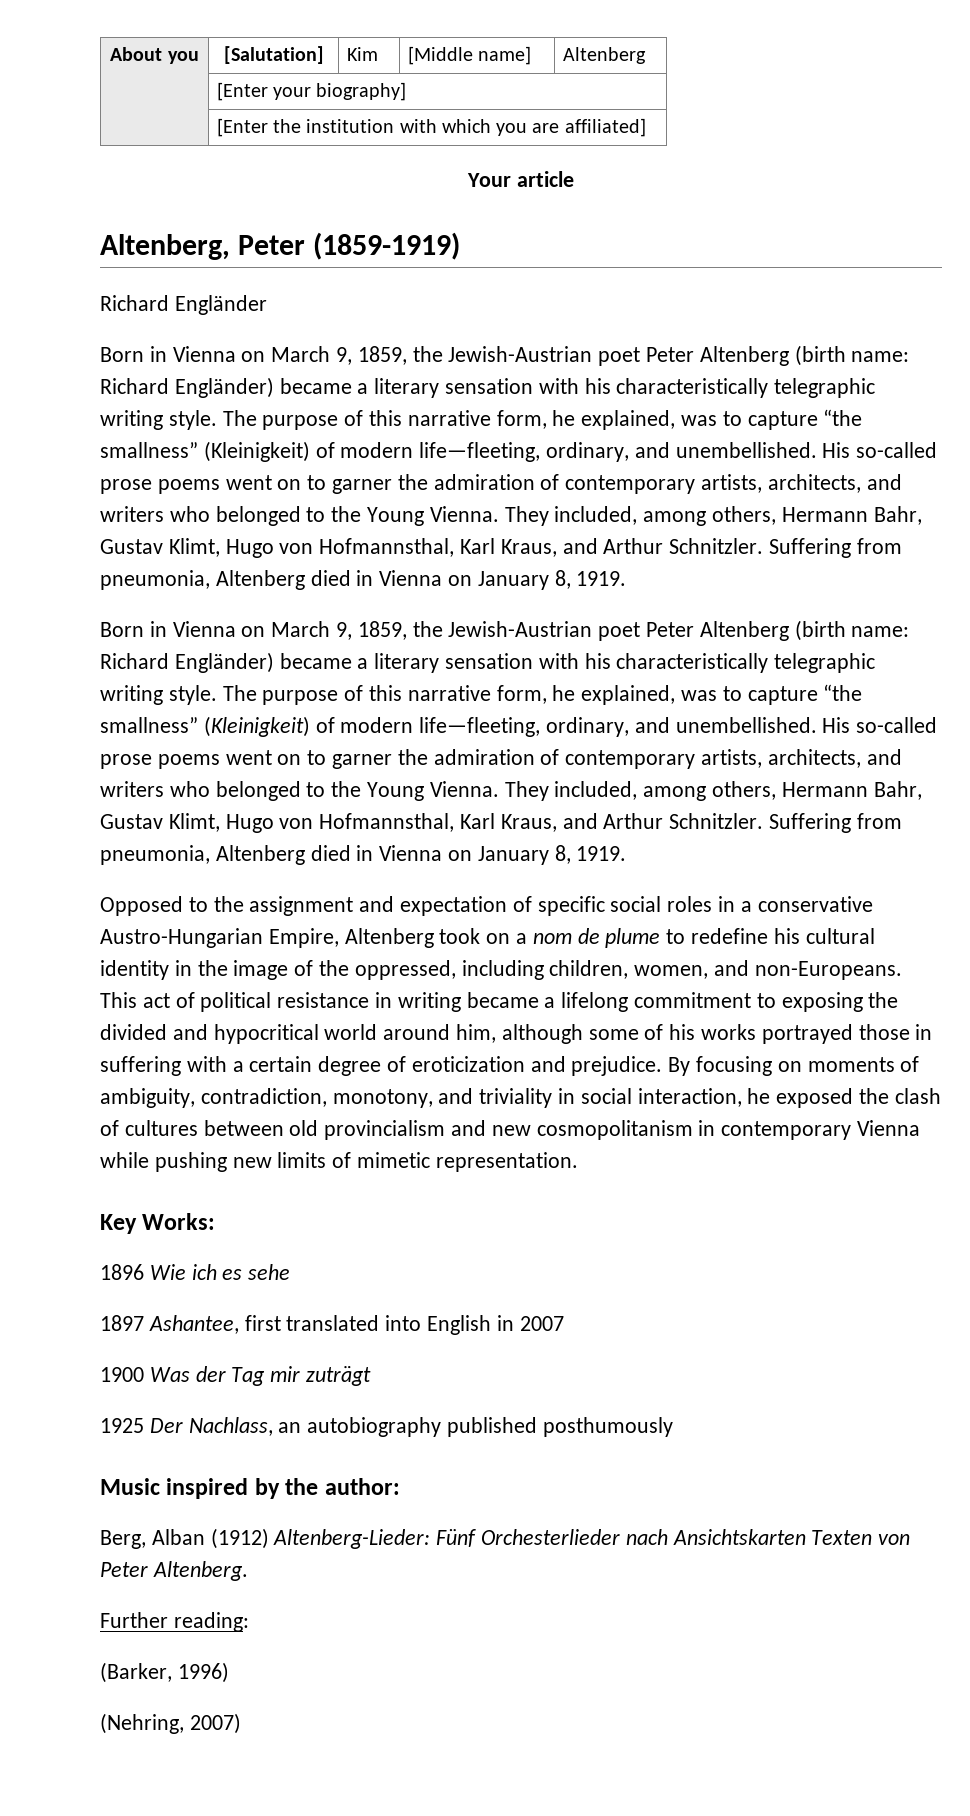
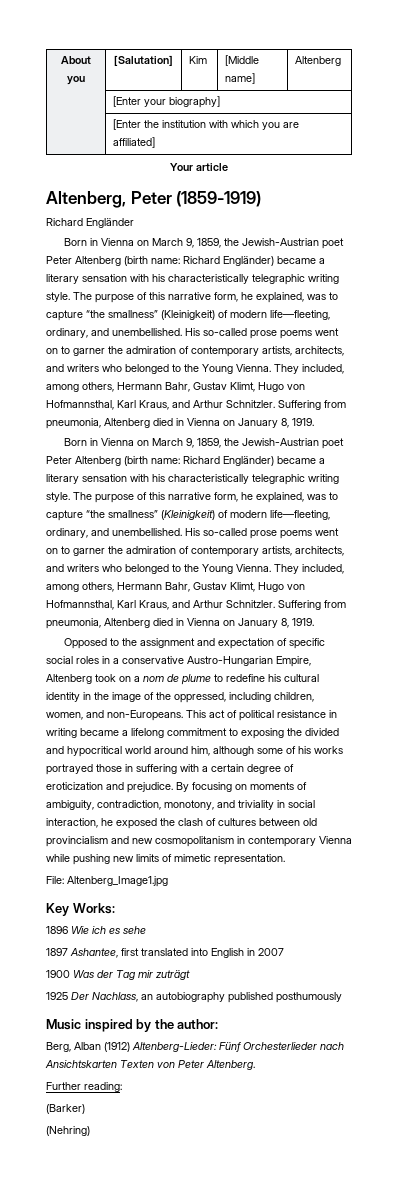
(578, 1162) none -> [46,876,168,887] // File: Altenberg_Image1.jpg
[100,1662,229,1683] [100,1713,241,1734] (Barker, 1996) // (Nehring, 2007) -> [46,1104,85,1114] [46,1126,90,1136] (Barker) // (Nehring)

